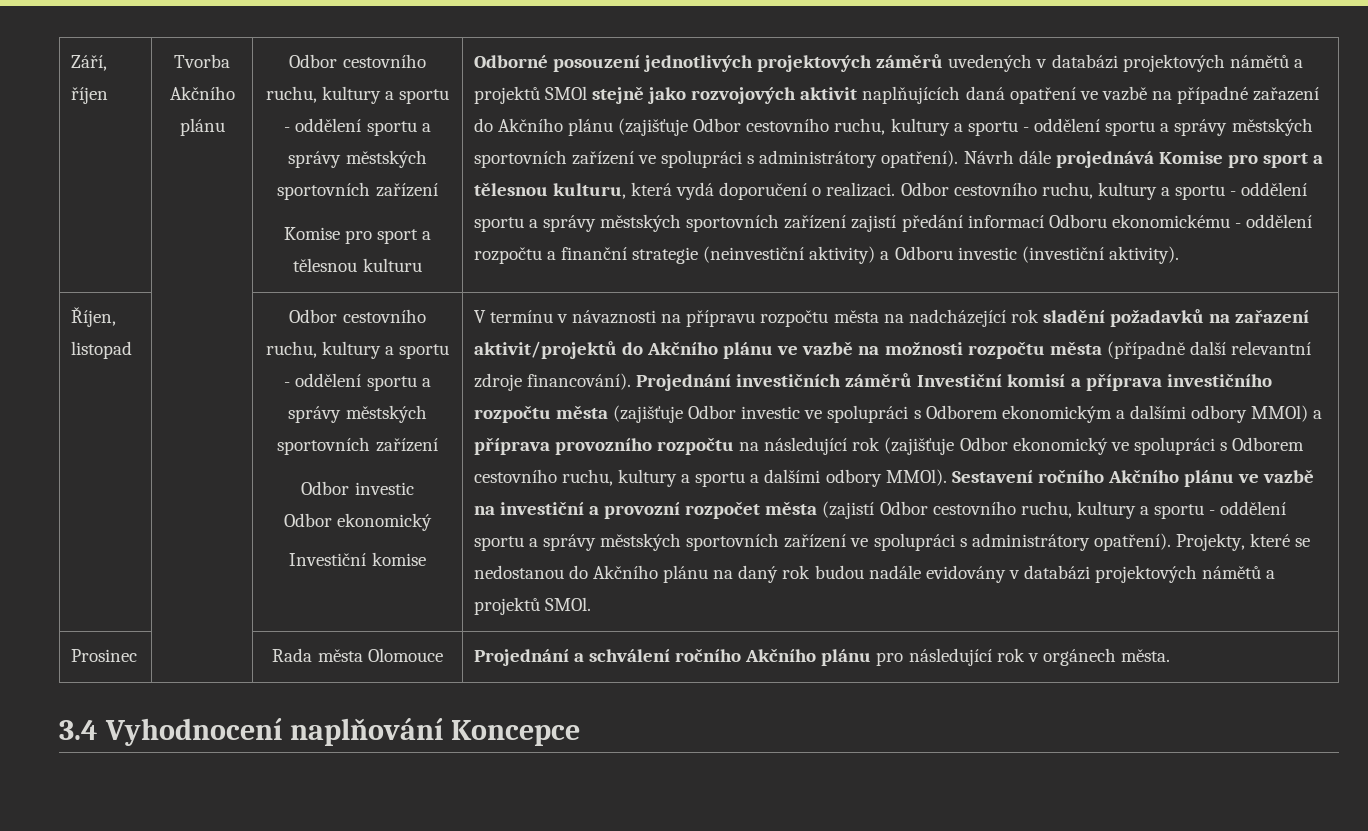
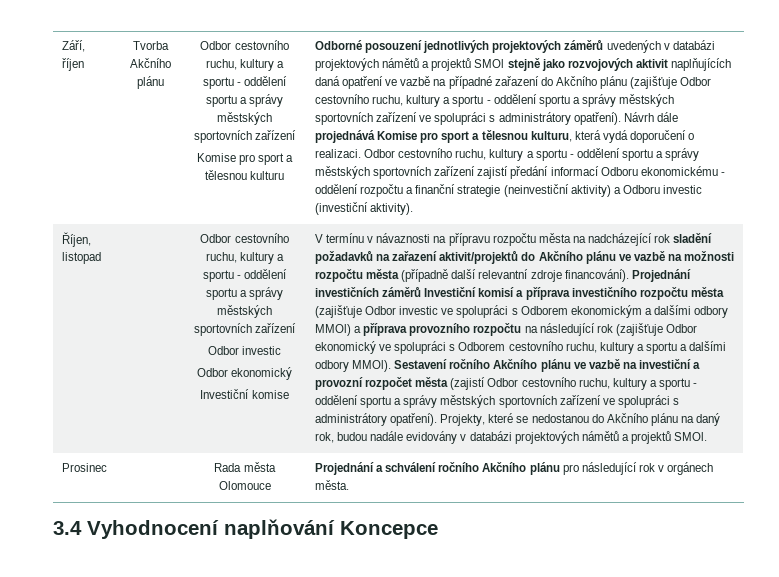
[782,565,811,579] rok -> [315,432,335,443] rok,

